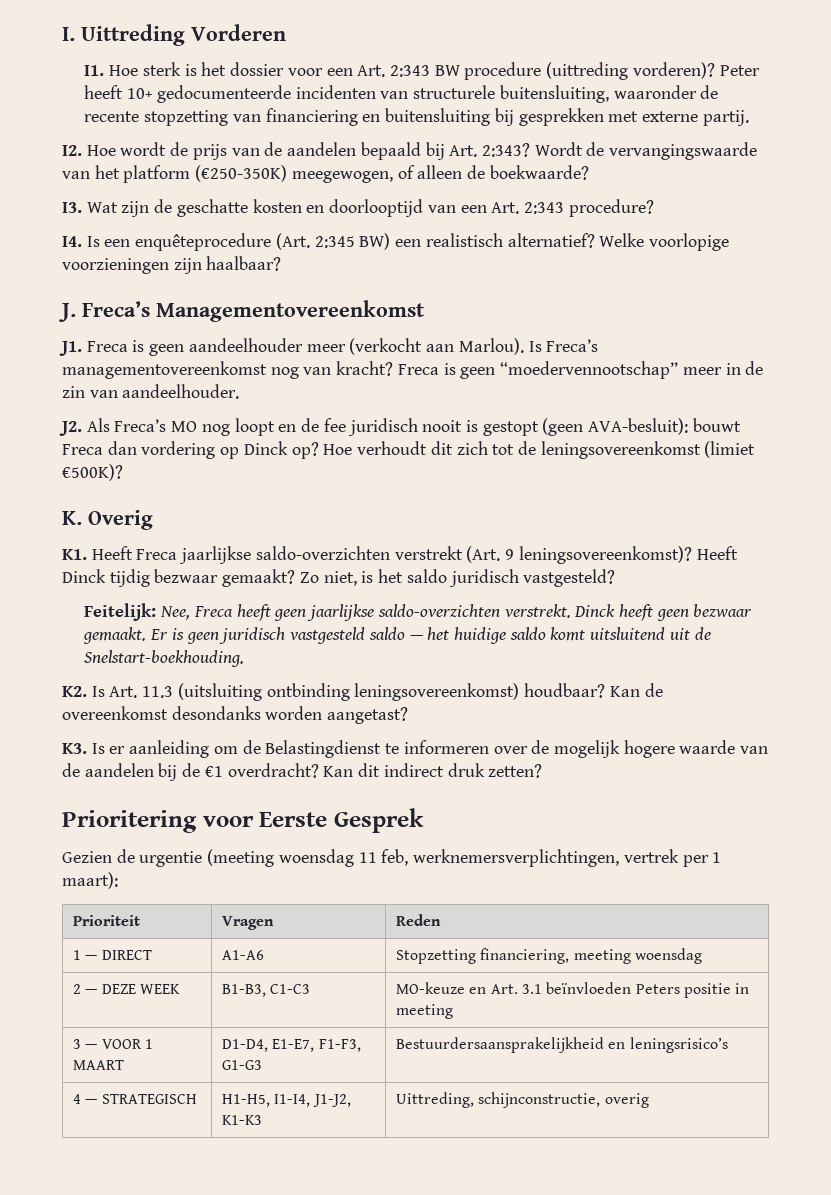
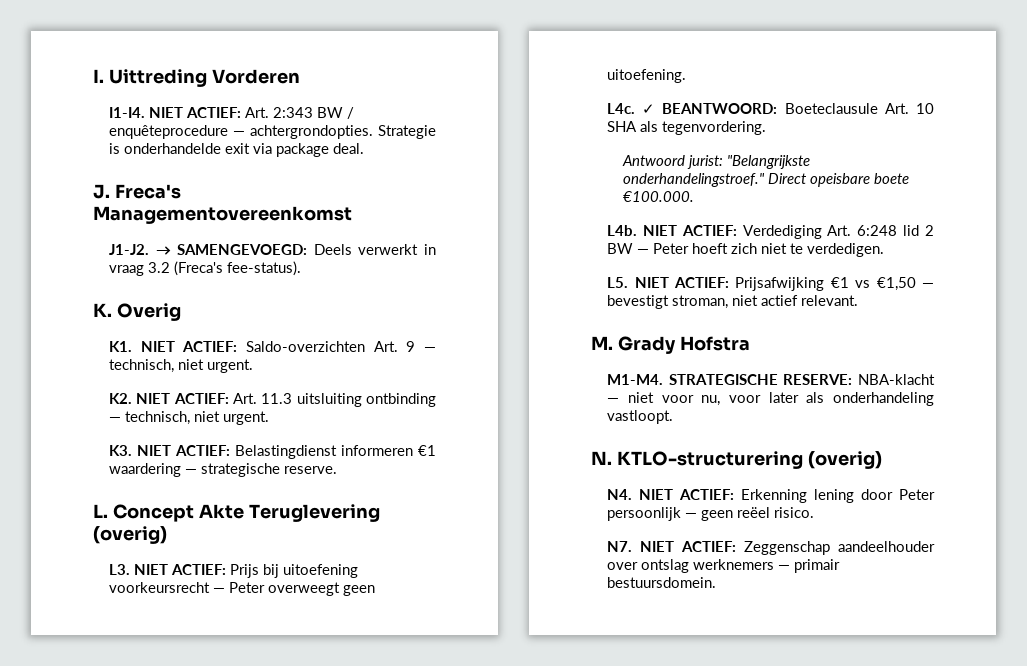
[84,62,760,80] [84,85,719,103] [84,108,749,126] [62,142,758,160] [62,165,589,183] [62,199,654,217] [62,233,729,251] [62,256,282,274] [58,300,425,322] [59,338,599,356] [62,361,764,379] [62,384,240,399] [59,418,741,436] [62,441,756,459] [62,464,123,481] [62,510,153,530] [62,546,738,564] [62,569,616,587] [84,603,753,621] [83,627,711,644] [84,650,245,667] [62,683,663,701] [62,706,409,724] [62,740,769,758] [62,763,543,781] [62,808,424,833] [62,849,722,867] [62,872,118,889] [73,915,141,926] [222,916,275,930] [396,914,442,926] [73,950,152,960] [222,950,265,960] [396,948,702,964] [73,984,180,994] [222,984,311,997] [396,982,750,998] [396,1004,454,1019] [73,1039,153,1049] [73,1060,125,1070] [222,1039,361,1052] [222,1060,263,1070] [396,1037,728,1053] [73,1094,197,1104] [222,1094,351,1107] [222,1115,263,1125] [396,1092,649,1108] I1. Hoe sterk is het dossier voor een Art. 2:343 BW procedure (uittreding vorderen)? Peter heeft 10+ gedocumenteerde incidenten van structurele buitensluiting, waaronder de recente stopzetting van financiering en buitensluiting bij gesprekken met externe partij. // I2. Hoe wordt de prijs van de aandelen bepaald bij Art. 2:343? Wordt de vervangingswaarde van het platform (€250-350K) meegewogen, of alleen de boekwaarde? // I3. Wat zijn de geschatte kosten en doorlooptijd van een Art. 2:343 procedure? // I4. Is een enquêteprocedure (Art. 2:345 BW) een realistisch alternatief? Welke voorlopige voorzieningen zijn haalbaar? // J. Freca’s Managementovereenkomst // J1. Freca is geen aandeelhouder meer (verkocht aan Marlou). Is Freca’s managementovereenkomst nog van kracht? Freca is geen “moedervennootschap” meer in de zin van aandeelhouder. // J2. Als Freca’s MO nog loopt en de fee juridisch nooit is gestopt (geen AVA-besluit): bouwt Freca dan vordering op Dinck op? Hoe verhoudt dit zich tot de leningsovereenkomst (limiet €500K)? // K. Overig // K1. Heeft Freca jaarlijkse saldo-overzichten verstrekt (Art. 9 leningsovereenkomst)? Heeft Dinck tijdig bezwaar gemaakt? Zo niet, is het saldo juridisch vastgesteld? // Feitelijk: Nee, Freca heeft geen jaarlijkse saldo-overzichten verstrekt. Dinck heeft geen bezwaar gemaakt. Er is geen juridisch vastgesteld saldo — het huidige saldo komt uitsluitend uit de Snelstart-boekhouding. // K2. Is Art. 11.3 (uitsluiting ontbinding leningsovereenkomst) houdbaar? Kan de overeenkomst desondanks worden aangetast? // K3. Is er aanleiding om de Belastingdienst te informeren over de mogelijk hogere waarde van de aandelen bij de €1 overdracht? Kan dit indirect druk zetten? // Prioritering voor Eerste Gesprek // Gezien de urgentie (meeting woensdag 11 feb, werknemersverplichtingen, vertrek per 1 maart): // Prioriteit | Vragen | Reden // 1 — DIRECT | A1-A6 | Stopzetting financiering, meeting woensdag // 2 — DEZE WEEK | B1-B3, C1-C3 | MO-keuze en Art. 3.1 beïnvloeden Peters positie in meeting // 3 — VOOR 1 MAART | D1-D4, E1-E7, F1-F3, G1-G3 | Bestuurdersaansprakelijkheid en leningsrisico’s // 4 — STRATEGISCH | H1-H5, I1-I4, J1-J2, K1-K3 | Uittreding, schijnconstructie, overig -> [109,107,355,119] [109,125,436,139] [109,143,365,157] [93,184,181,199] [93,206,352,224] [109,244,437,255] [109,261,302,276] [93,303,181,321] [109,341,437,352] [109,359,254,373] [109,393,436,407] [109,411,270,425] [109,445,436,459] [109,463,338,477] [93,504,380,522] [93,526,167,544] [109,564,359,578] [109,582,376,596] [607,69,687,83] [607,103,934,114] [607,121,767,135] [622,155,811,169] [623,173,910,187] [623,191,695,202] [607,225,934,239] [607,243,885,257] [607,277,934,291] [607,295,859,309] [591,336,750,354] [607,374,935,385] [607,392,934,406] [607,410,674,424] [591,451,882,469] [607,489,935,503] [607,507,815,521] [607,541,935,555] [607,559,841,573] [607,577,717,588] I1-I4. NIET ACTIEF: Art. 2:343 BW / enquêteprocedure — achtergrondopties. Strategie is onderhandelde exit via package deal. // J. Freca's Managementovereenkomst // J1-J2. → SAMENGEVOEGD: Deels verwerkt in vraag 3.2 (Freca's fee-status). // K. Overig // K1. NIET ACTIEF: Saldo-overzichten Art. 9 — technisch, niet urgent. // K2. NIET ACTIEF: Art. 11.3 uitsluiting ontbinding — technisch, niet urgent. // K3. NIET ACTIEF: Belastingdienst informeren €1 waardering — strategische reserve. // L. Concept Akte Teruglevering (overig) // L3. NIET ACTIEF: Prijs bij uitoefening voorkeursrecht — Peter overweegt geen uitoefening. // L4c. ✓ BEANTWOORD: Boeteclausule Art. 10 SHA als tegenvordering. // Antwoord jurist: "Belangrijkste onderhandelingstroef." Direct opeisbare boete €100.000. // L4b. NIET ACTIEF: Verdediging Art. 6:248 lid 2 BW — Peter hoeft zich niet te verdedigen. // L5. NIET ACTIEF: Prijsafwijking €1 vs €1,50 — bevestigt stroman, niet actief relevant. // M. Grady Hofstra // M1-M4. STRATEGISCHE RESERVE: NBA-klacht — niet voor nu, voor later als onderhandeling vastloopt. // N. KTLO-structurering (overig) // N4. NIET ACTIEF: Erkenning lening door Peter persoonlijk — geen reëel risico. // N7. NIET ACTIEF: Zeggenschap aandeelhouder over ontslag werknemers — primair bestuursdomein.

